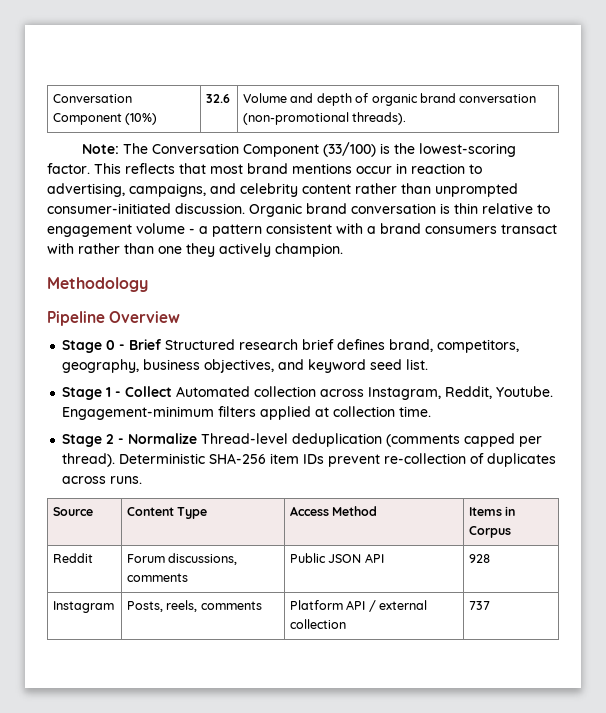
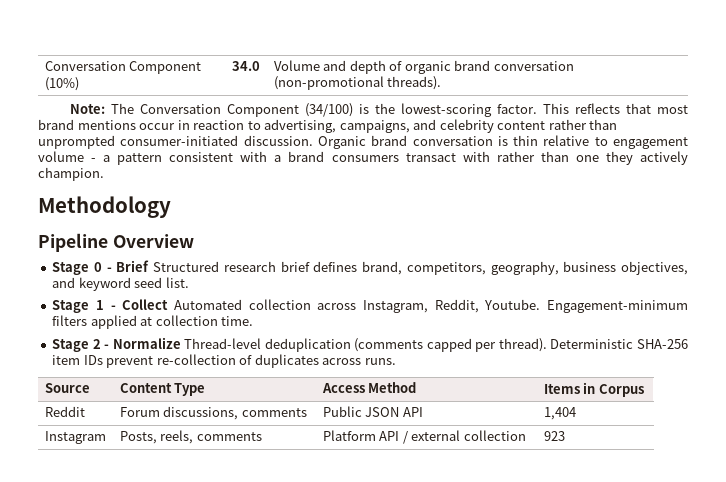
[206,94,231,103] 32.6 -> [231,61,260,71] 34.0
[323,142,377,157] (33/100) -> [305,103,354,117] (34/100)
[469,554,491,563] 928 -> [543,407,576,420] 1,404
[469,601,491,610] 737 -> [543,431,565,441] 923

